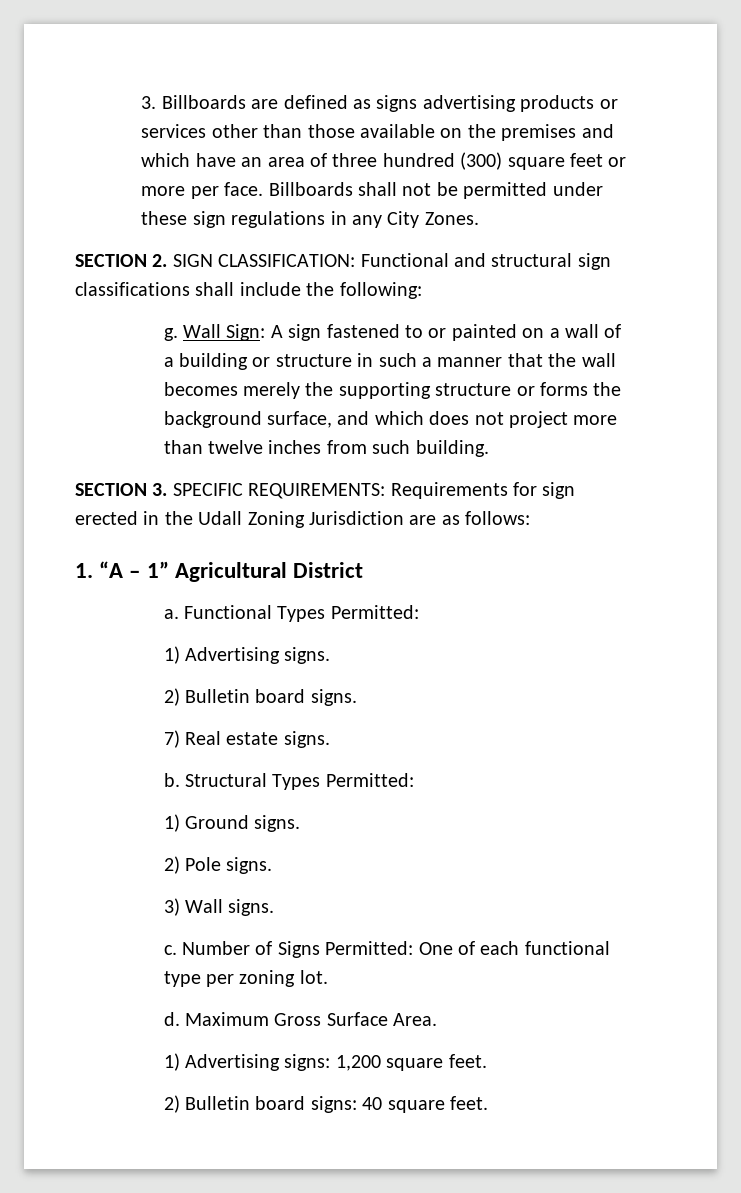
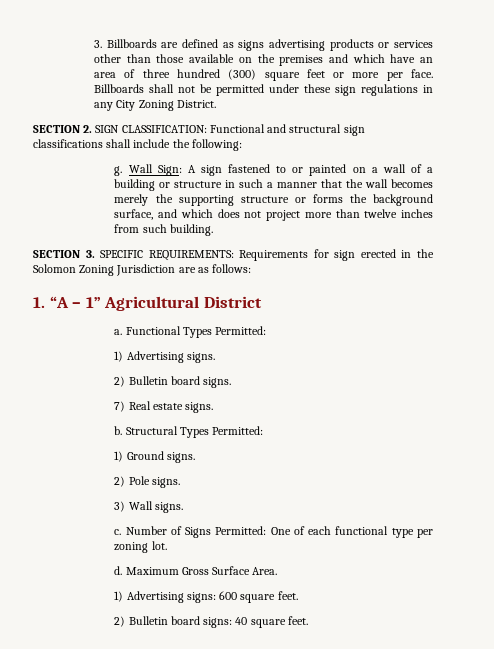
[424,212,479,225] Zones. -> [138,100,216,111] Zoning District.
[198,511,243,525] Udall -> [33,264,76,273] Solomon
[335,1055,381,1071] 1,200 -> [219,591,238,600] 600

